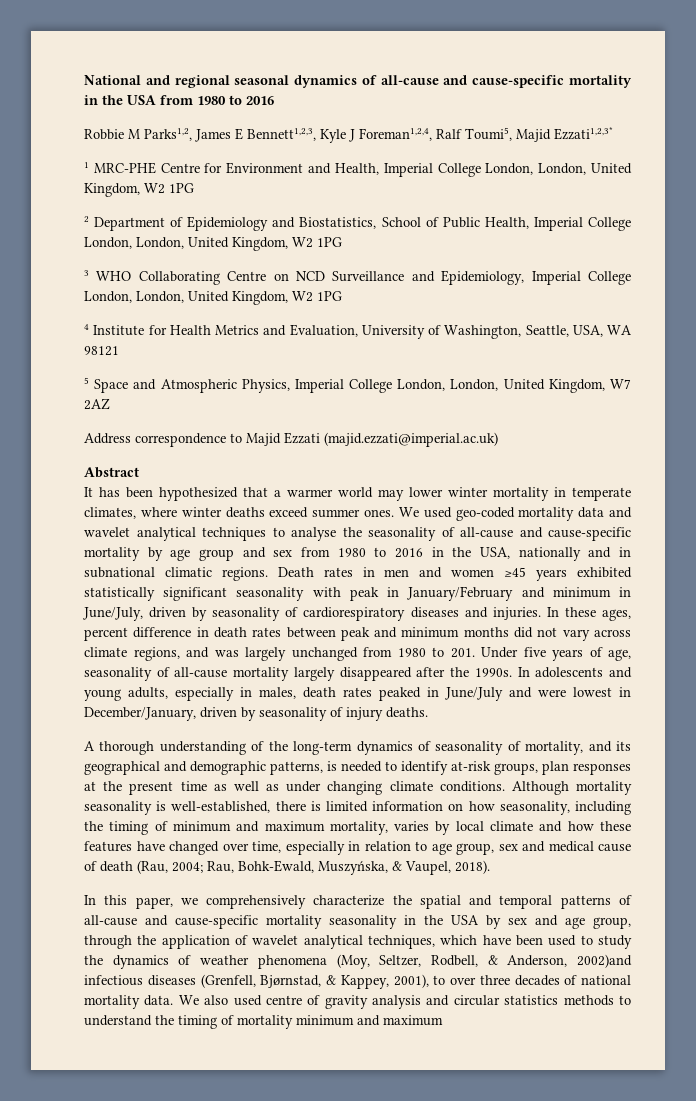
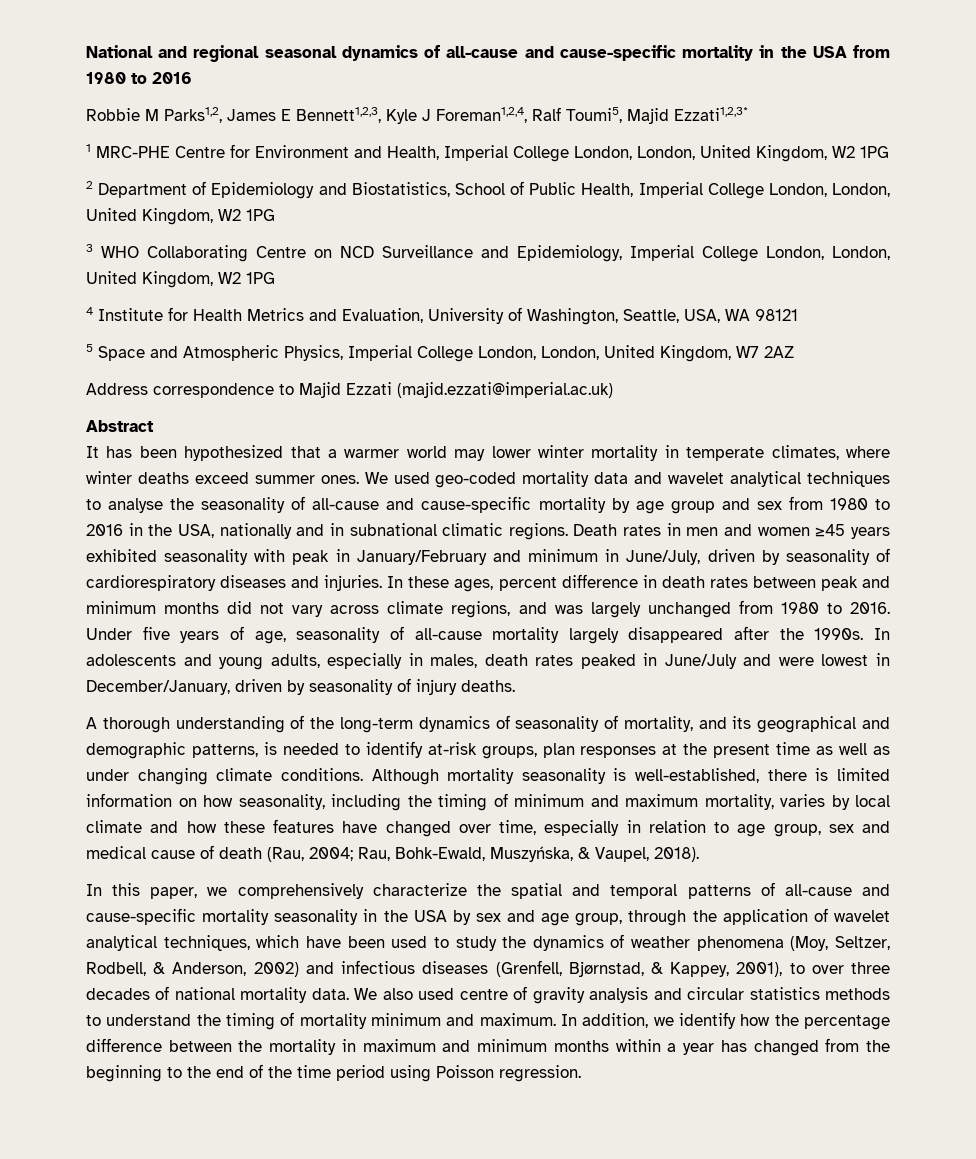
[84,587,228,601] statistically significant -> (157, 555) none
[450,648,475,658] 201. -> [850,602,891,614] 2016.
[577,954,632,968] 2002)and -> [253,962,334,977] 2002) and
[383,1015,443,1026] maximum -> [479,1012,891,1030] [86,1038,891,1056] [86,1064,581,1082] maximum. In addition, we identify how the percentage difference between the mortality in maximum and minimum months within a year has changed from the beginning to the end of the time period using Poisson regression.

